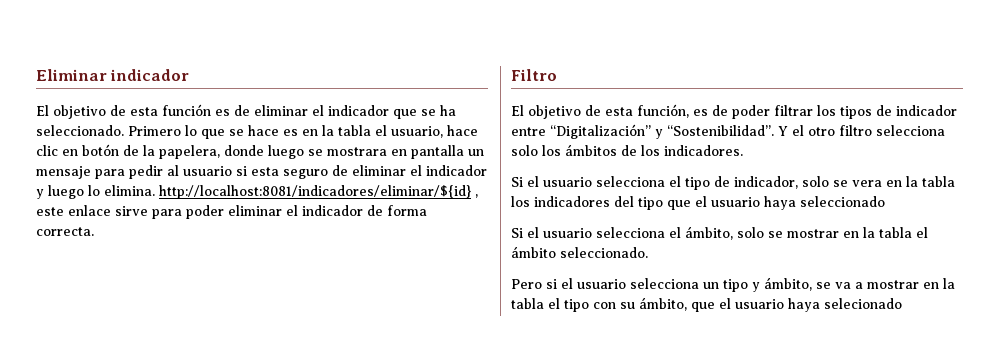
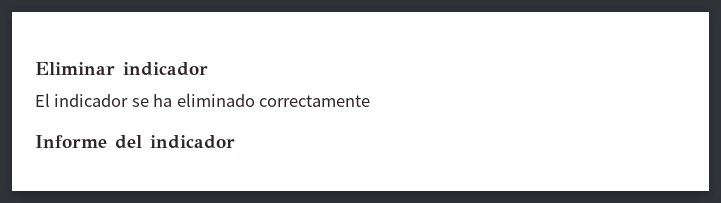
[53,104,456,119] [36,125,478,139] [36,144,484,159] [36,165,487,179] [36,185,478,199] [36,205,427,219] [36,227,94,236] [511,69,557,81] [511,104,957,119] [511,124,945,139] [511,144,743,156] [511,176,955,190] [511,196,885,210] [511,226,928,240] [511,246,648,258] [511,277,955,292] [511,297,902,312] objetivo de esta función es de eliminar el indicador que se ha seleccionado. Primero lo que se hace es en la tabla el usuario, hace clic en botón de la papelera, donde luego se mostrara en pantalla un mensaje para pedir al usuario si esta seguro de eliminar el indicador y luego lo elimina. http://localhost:8081/indicadores/eliminar/${id} , este enlace sirve para poder eliminar el indicador de forma correcta. // Filtro // El objetivo de esta función, es de poder filtrar los tipos de indicador entre “Digitalización” y “Sostenibilidad”. Y el otro filtro selecciona solo los ámbitos de los indicadores. // Si el usuario selecciona el tipo de indicador, solo se vera en la tabla los indicadores del tipo que el usuario haya seleccionado // Si el usuario selecciona el ámbito, solo se mostrar en la tabla el ámbito seleccionado. // Pero si el usuario selecciona un tipo y ámbito, se va a mostrar en la tabla el tipo con su ámbito, que el usuario haya selecionado -> [54,93,371,107] [35,135,235,149] indicador se ha eliminado correctamente // Informe del indicador

